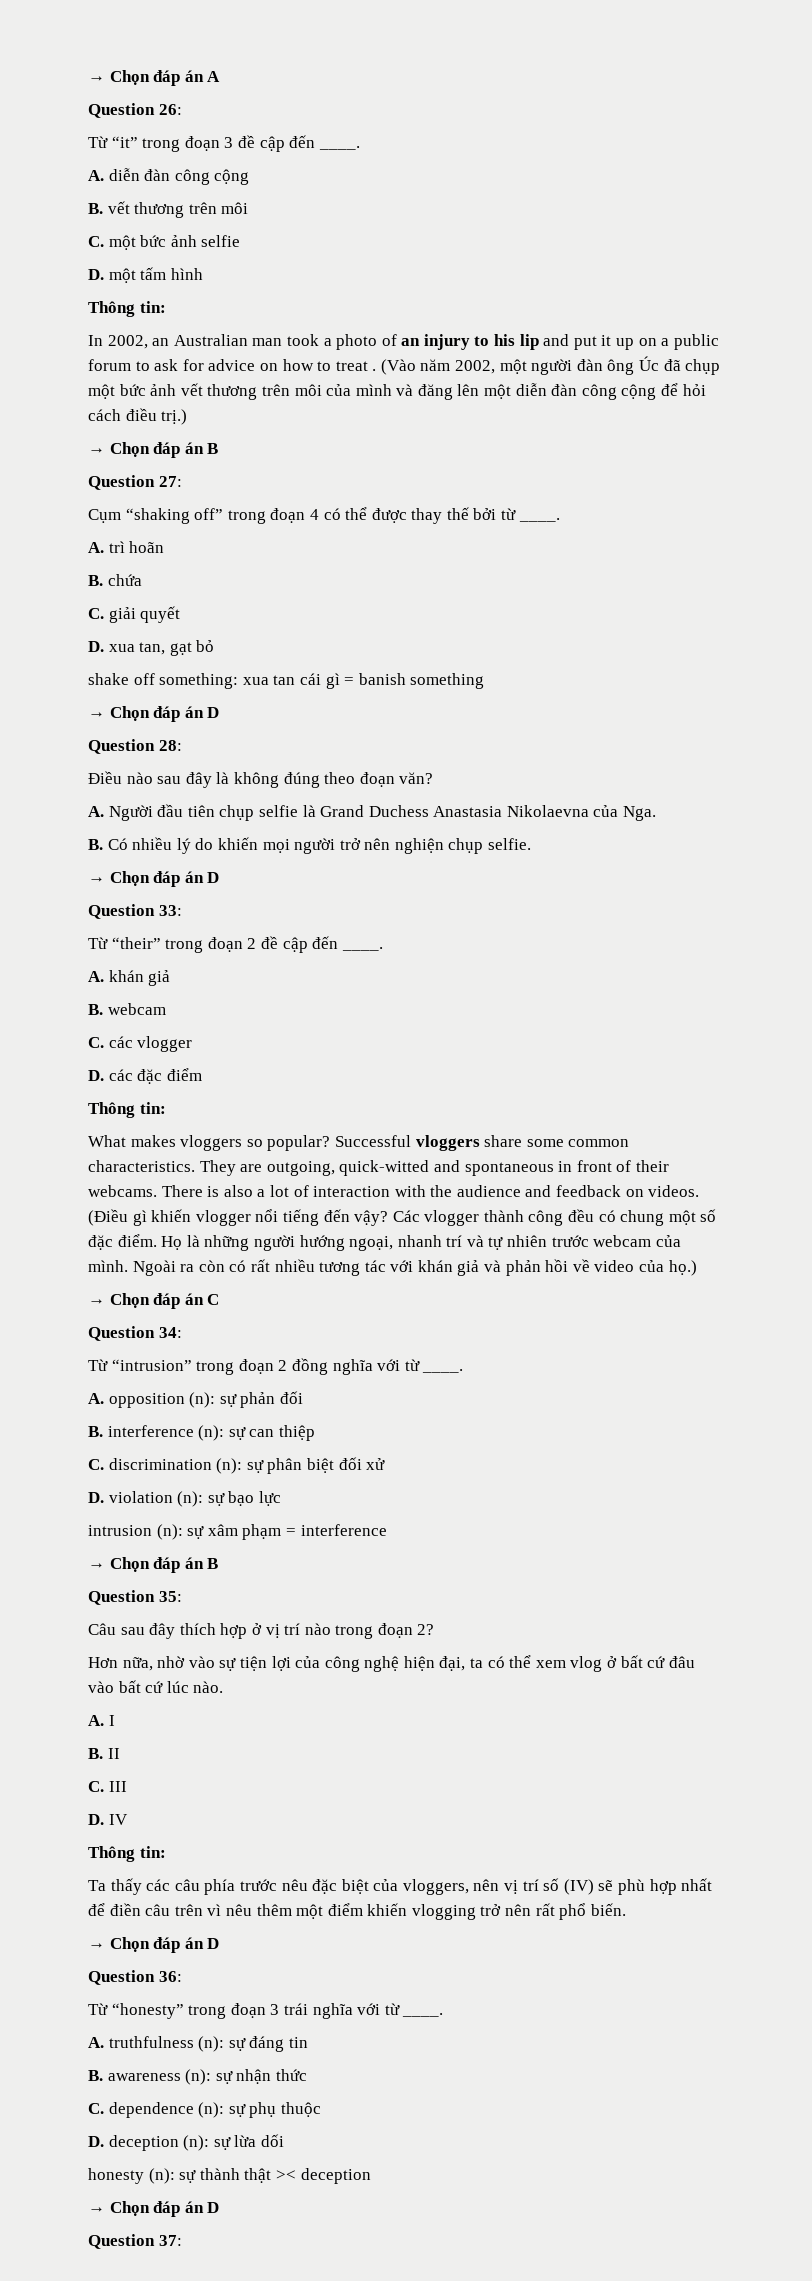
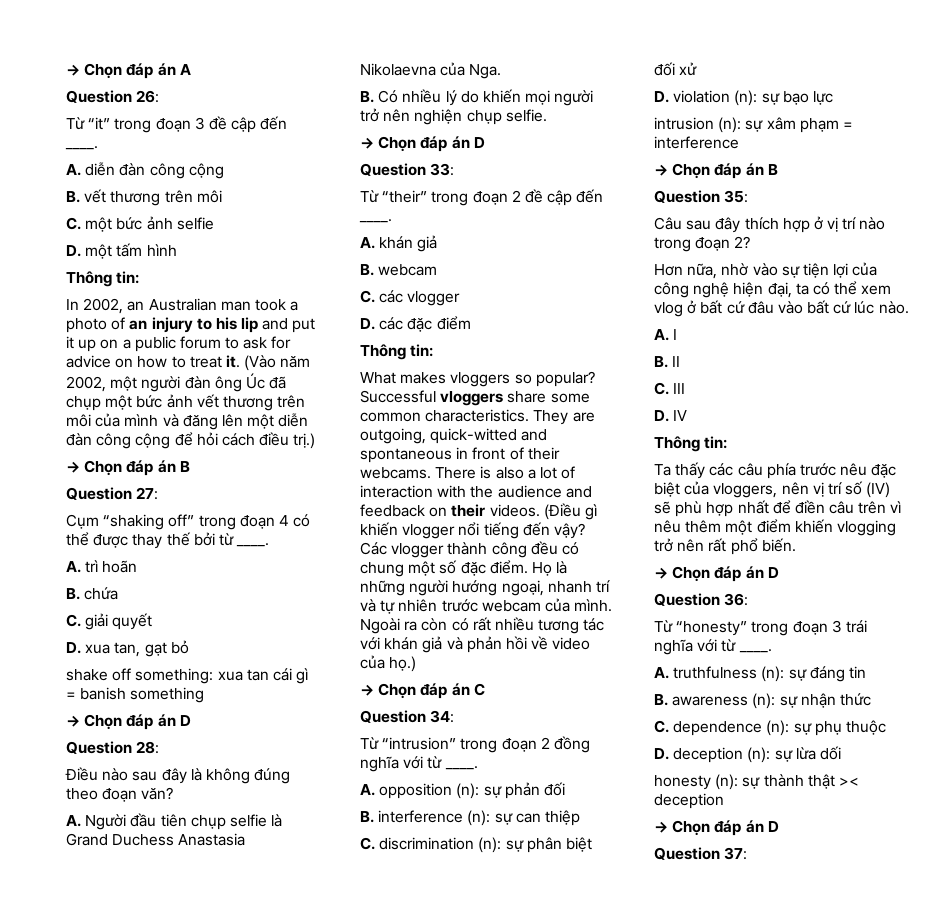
[372,369,377,371] . -> [225,355,240,368] it.
(644, 1193) none -> [451,504,486,517] their

